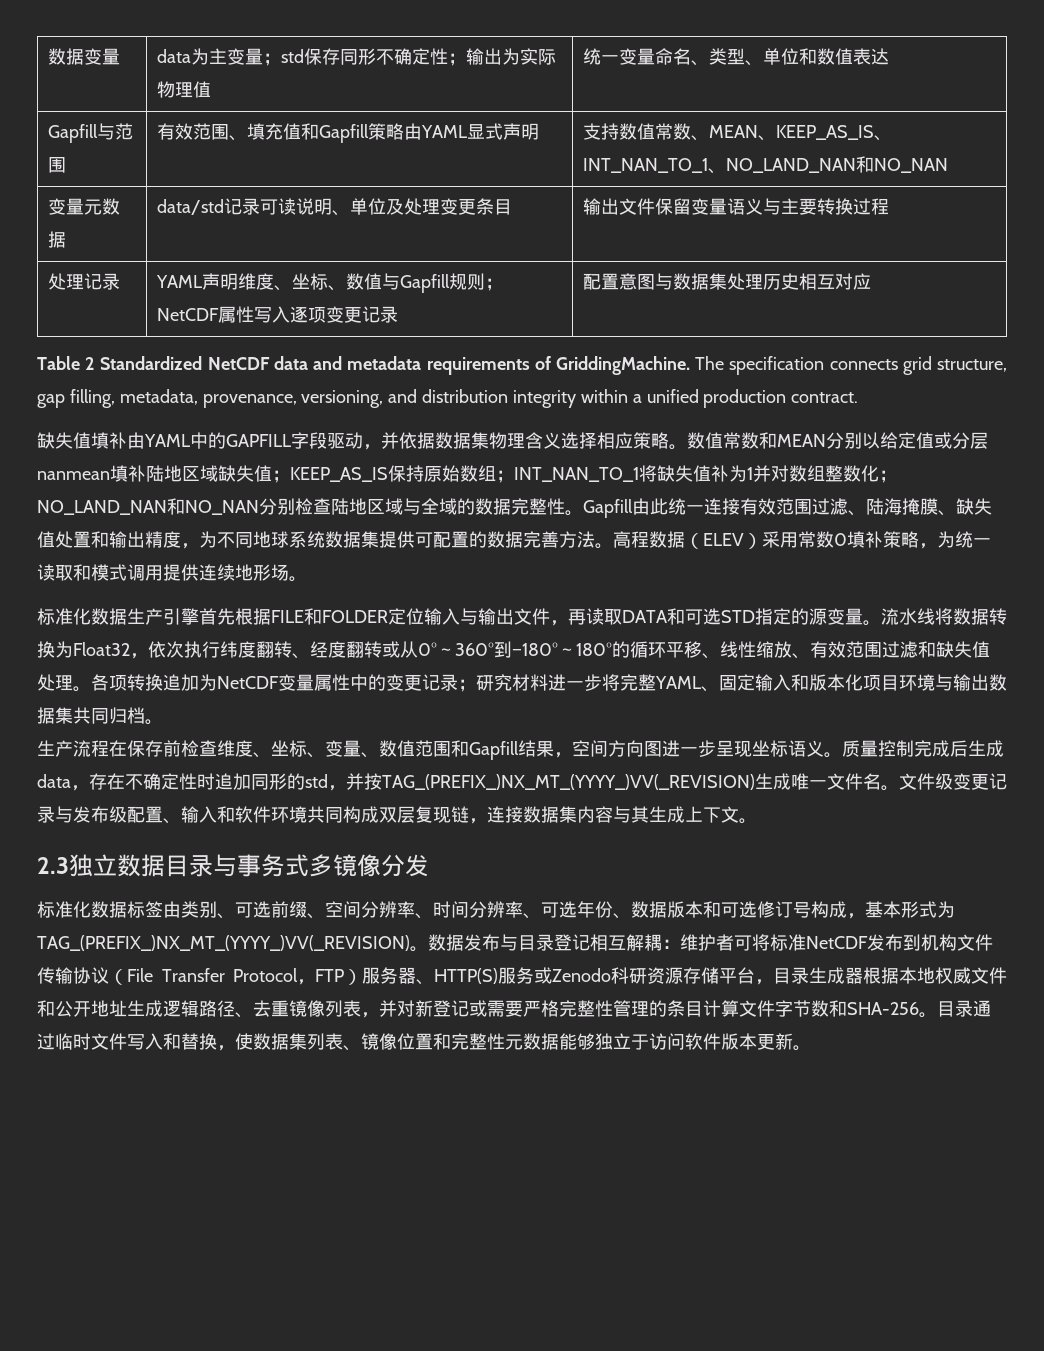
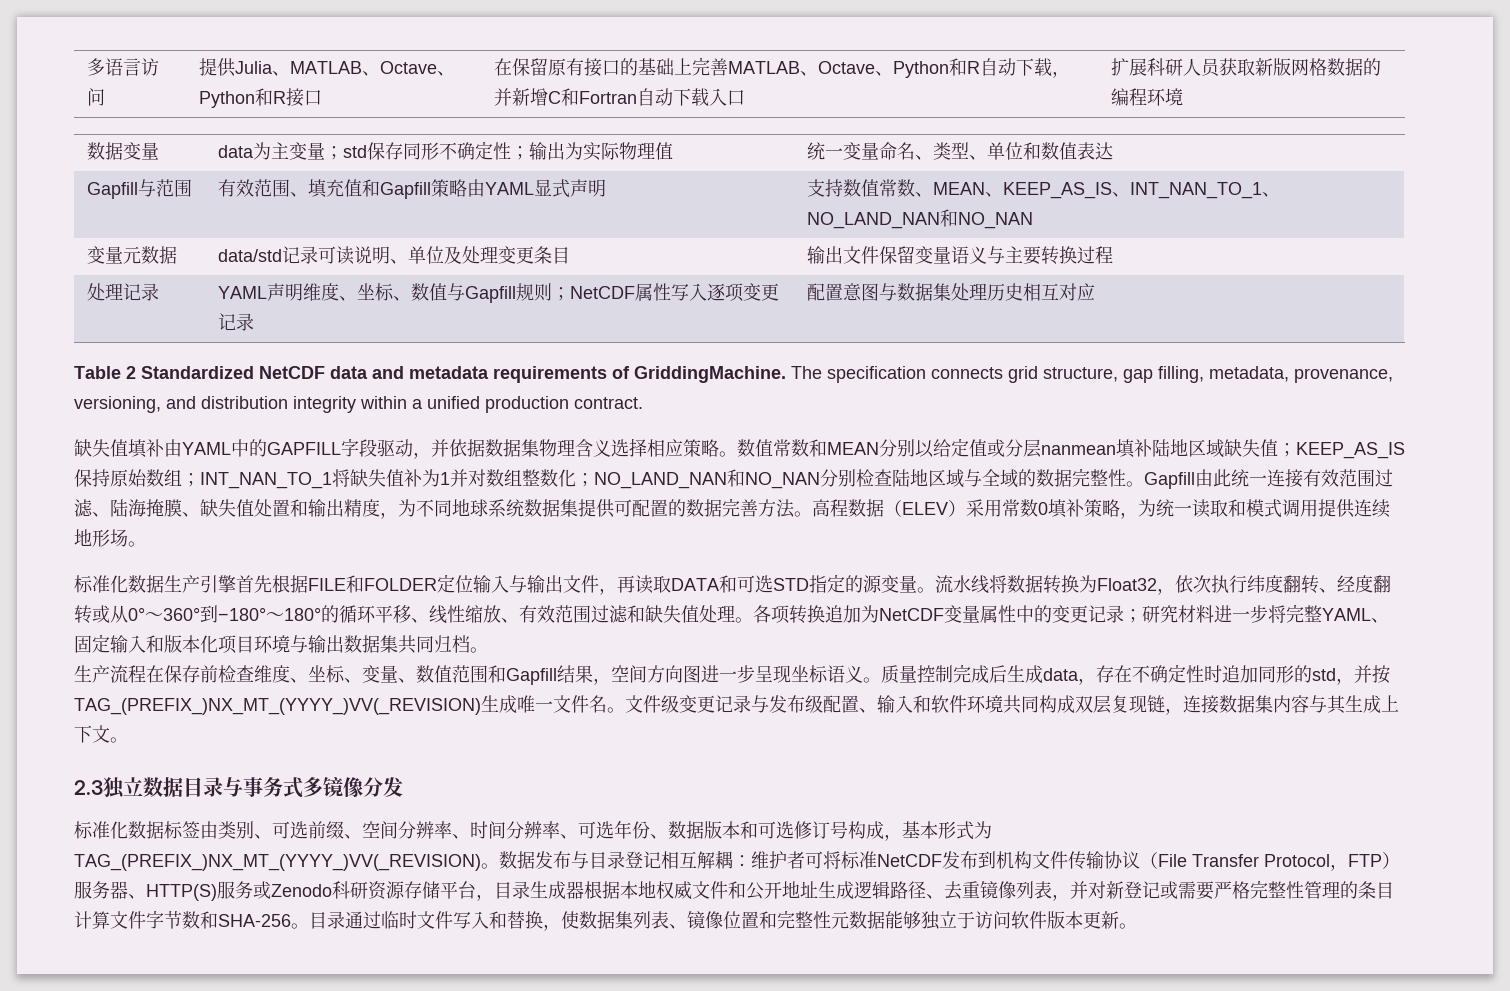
(48, 56) none -> [87,58,160,76] [87,88,106,106] [199,58,456,77] [199,88,323,108] [494,57,1071,78] [494,88,746,106] [1111,58,1382,77] [1111,88,1184,106] 多语言访问 | 提供Julia、MATLAB、Octave、Python和R接口 | 在保留原有接口的基础上完善MATLAB、Octave、Python和R自动下载，并新增C和Fortran自动下载入口 | 扩展科研人员获取新版网格数据的编程环境 //

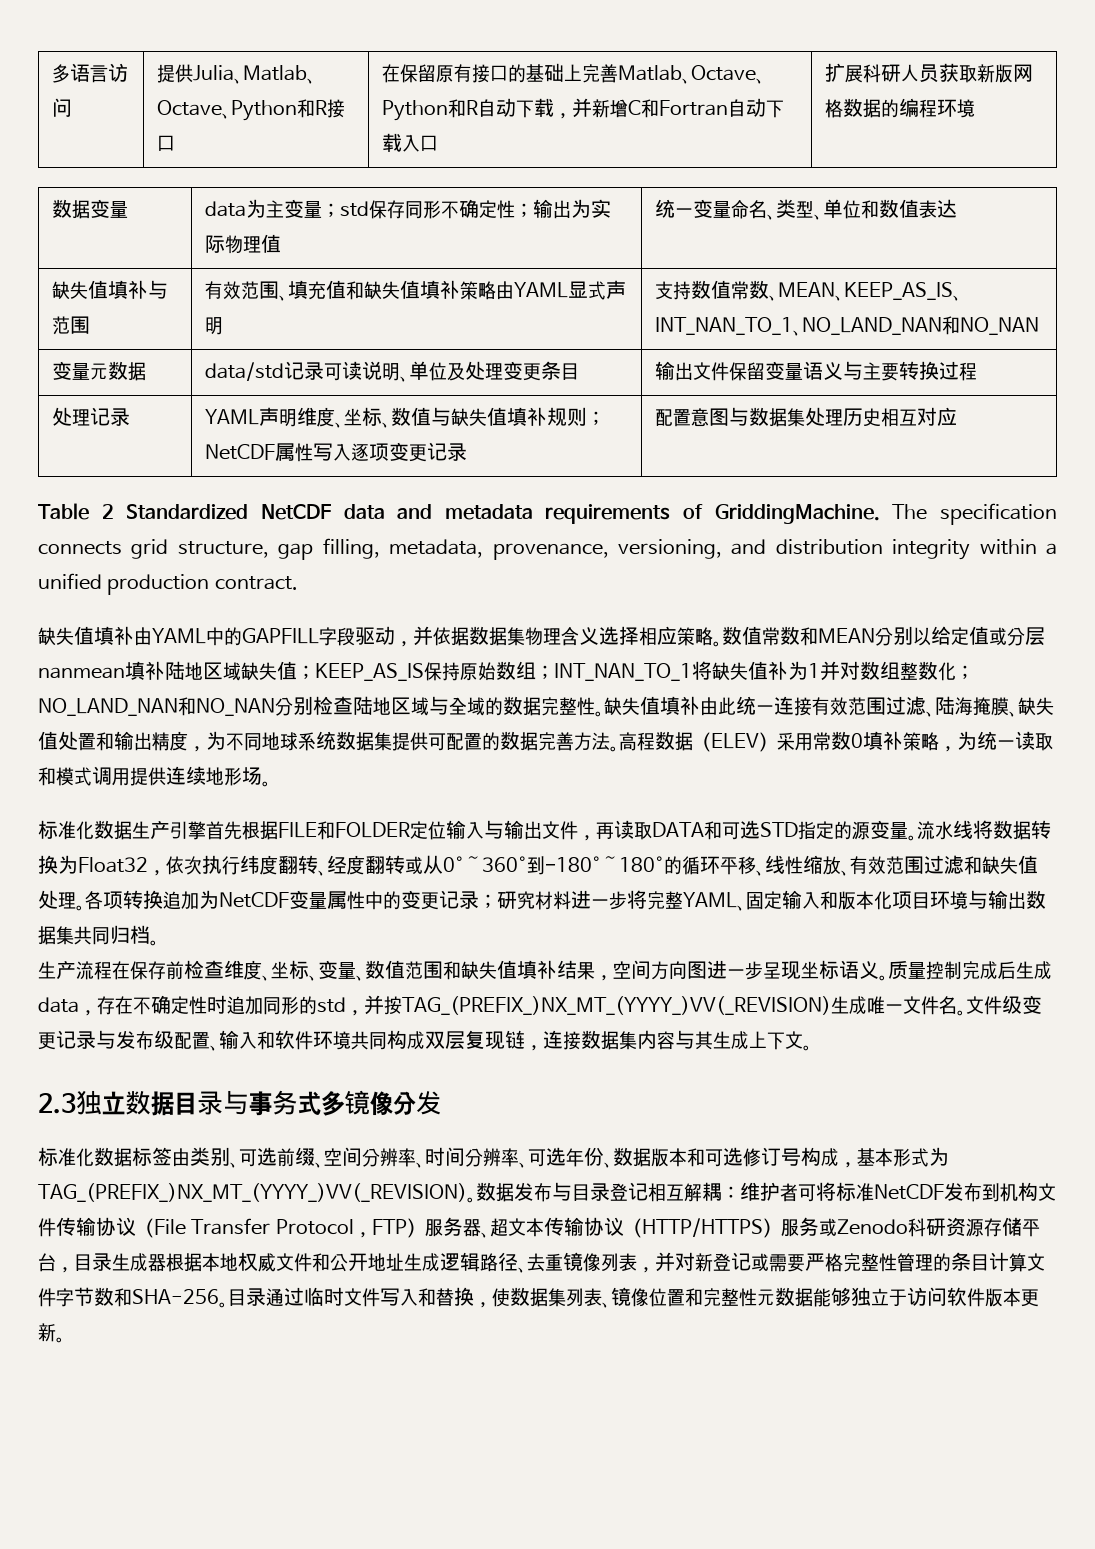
[290,61,363,74] MATLAB -> [242,65,307,81] Matlab
[728,61,801,74] MATLAB -> [617,65,682,81] Matlab
[87,182,139,199] Gapfill -> [51,280,148,300] 缺失值填补
[380,182,432,199] Gapfill -> [363,280,460,300] 缺失值填补
[465,286,517,303] Gapfill -> [450,407,547,427] 缺失值填补
[1144,472,1195,489] Gapfill -> [604,696,700,716] 缺失值填补
[506,668,557,685] Gapfill -> [461,960,557,980] 缺失值填补
[146,884,217,901] HTTP(S) -> [489,1217,781,1238] 超文本传输协议（HTTP/HTTPS）

